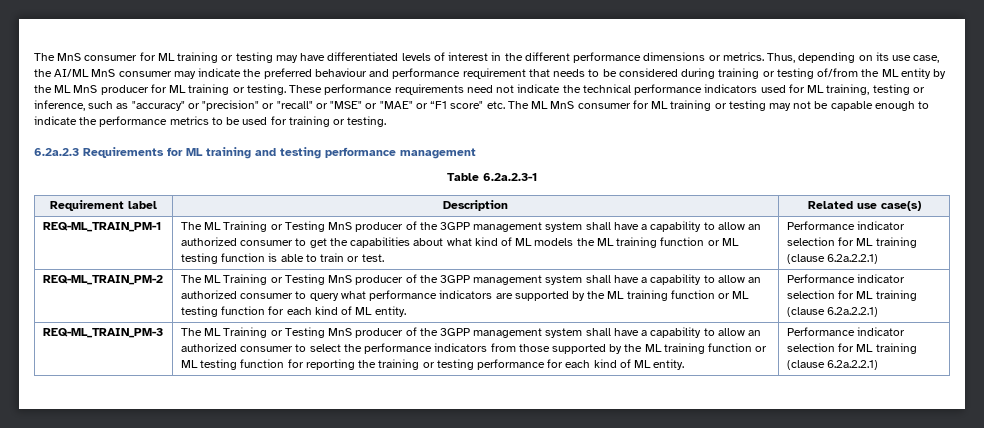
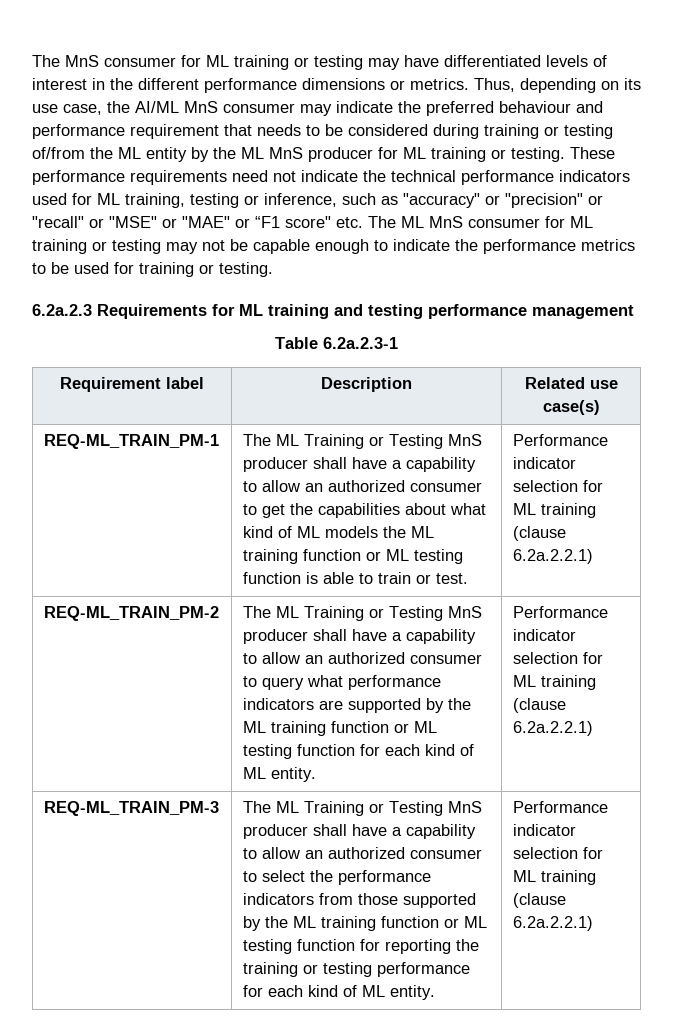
[405,221,583,232] of the 3GPP management system -> (308, 464) none
[405,274,583,285] of the 3GPP management system -> (308, 636) none
[405,327,583,338] of the 3GPP management system -> (308, 831) none

